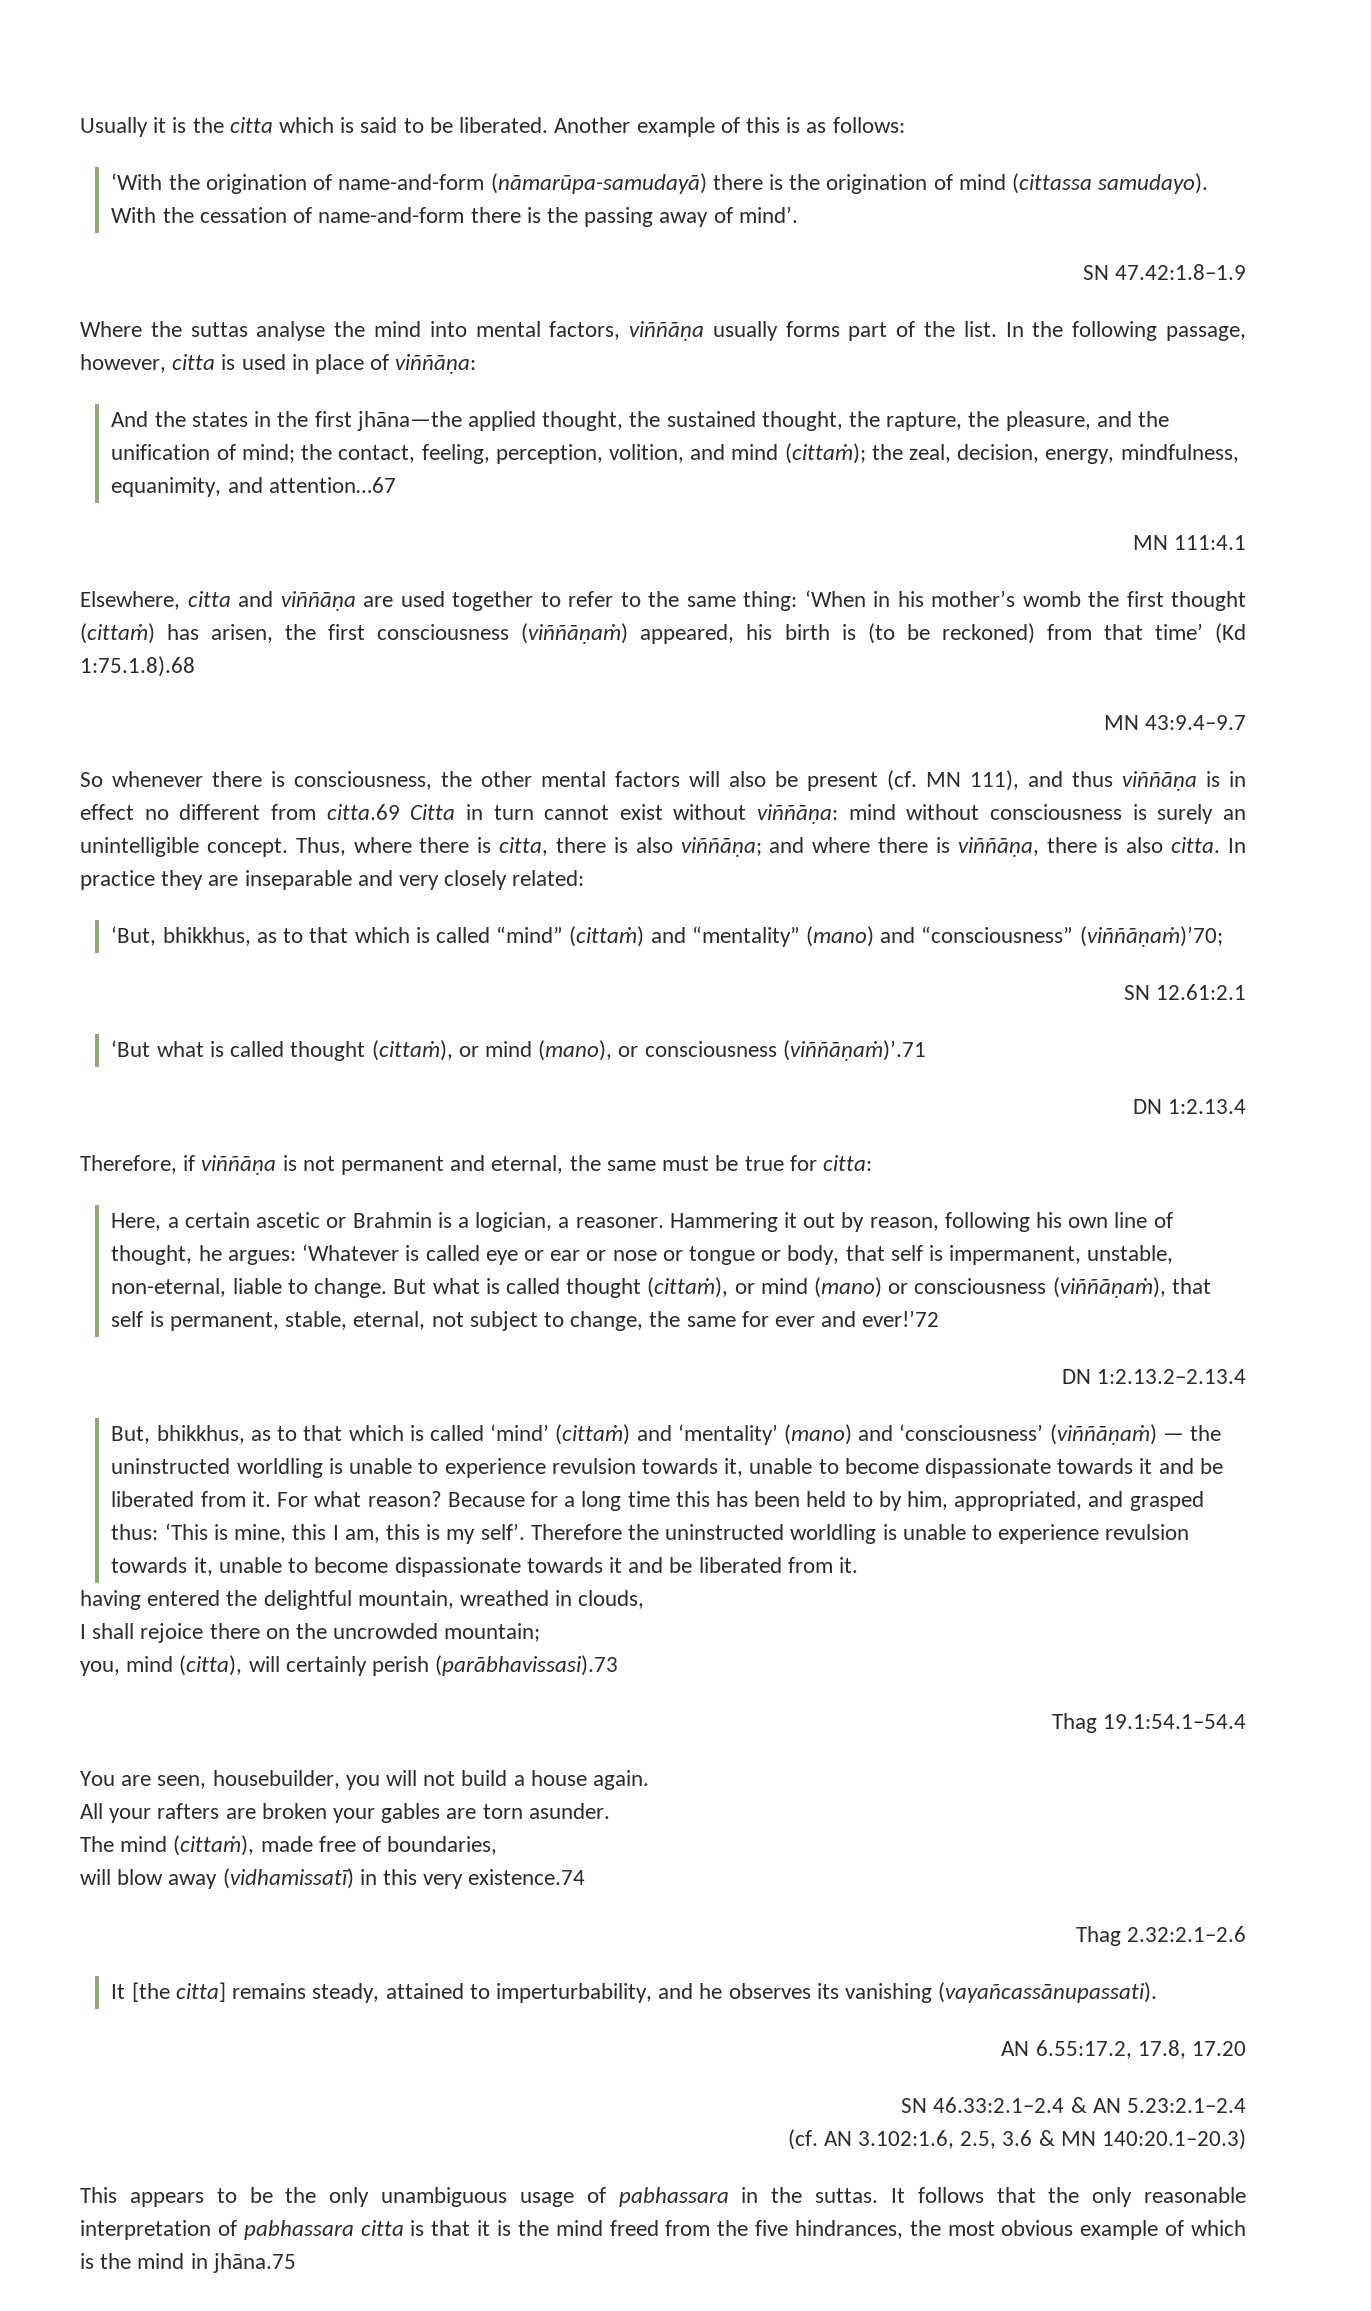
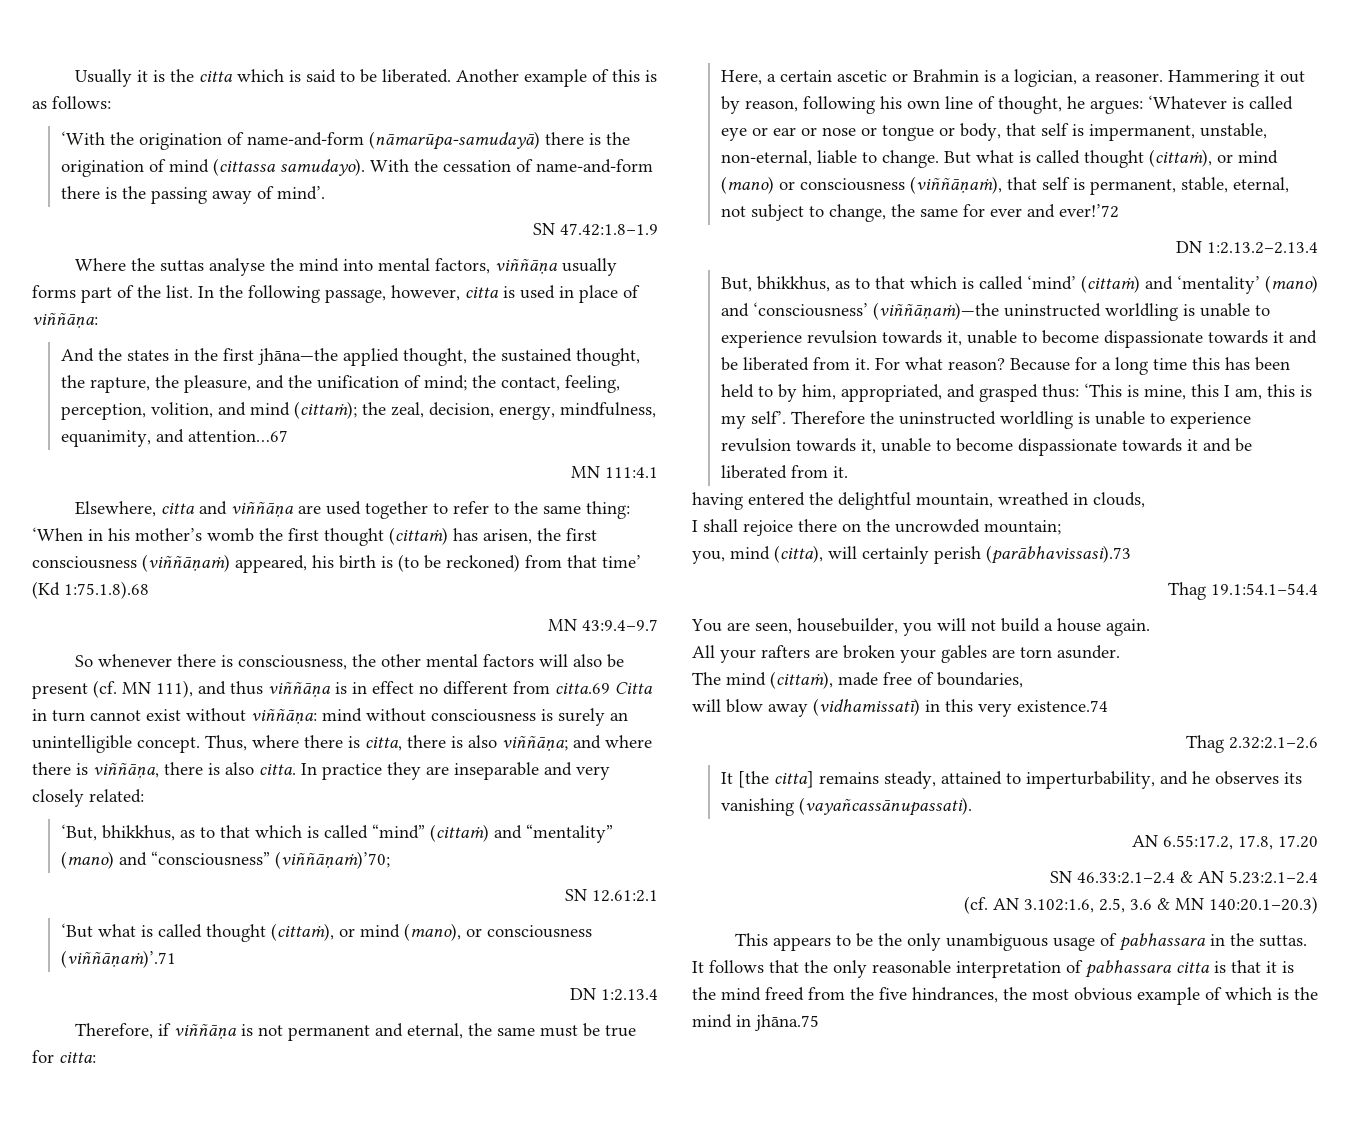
[1049,1424,1222,1445] (viññāṇaṁ) — the -> [872,302,999,320] (viññāṇaṁ)—the

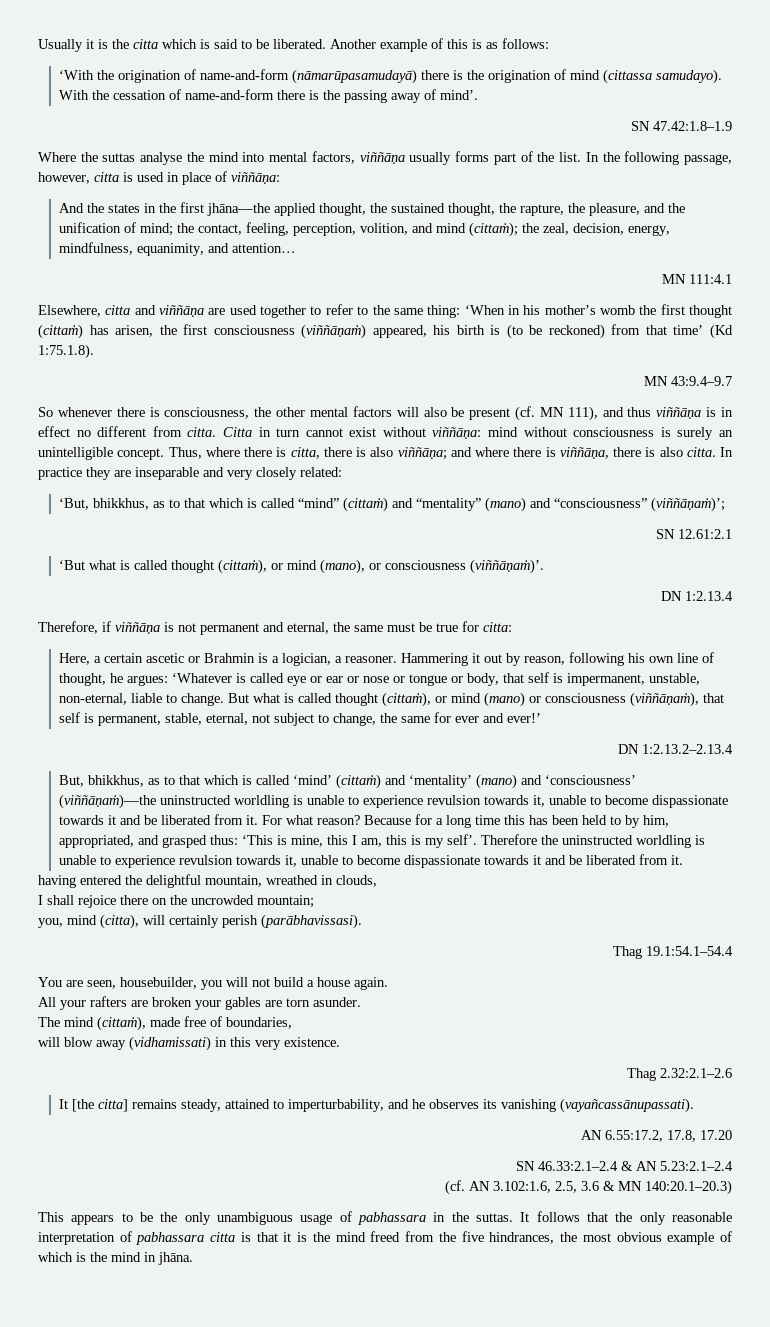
[368,131,540,150] (nāmarūpa-samudayā) -> [291,69,417,84] (nāmarūpasamudayā)
[187,430,288,442] attention…67 -> [231,243,296,253] attention…
[64,581,149,599] 1:75.1.8).68 -> [38,344,94,359] 1:75.1.8).
[555,683,610,694] citta.69 -> [187,427,217,437] citta.
[274,851,390,869] (viññāṇaṁ)’70; -> [650,497,725,512] (viññāṇaṁ)’;
[60,950,176,968] (viññāṇaṁ)’.71 -> [469,559,544,574] (viññāṇaṁ)’.
[1058,204,1119,218] ever!’72 -> [506,713,541,723] ever!’
[986,545,1131,564] (parābhavissasi).73 -> [261,914,362,929] (parābhavissasi).
[813,698,920,716] (vidhamissatī) -> [129,1036,211,1051] (vidhamissati)
[1017,700,1108,712] existence.74 -> [284,1037,340,1047] existence.
[755,1014,819,1031] jhāna.75 -> [158,1252,193,1265] jhāna.

